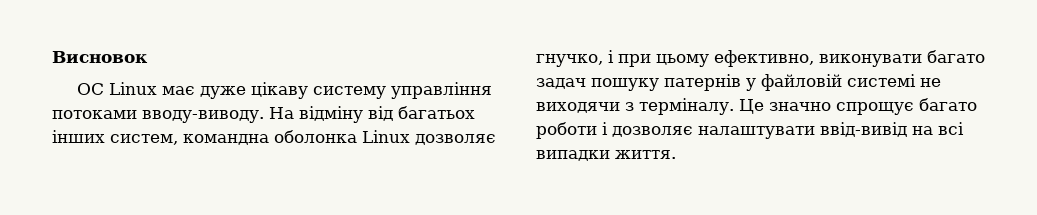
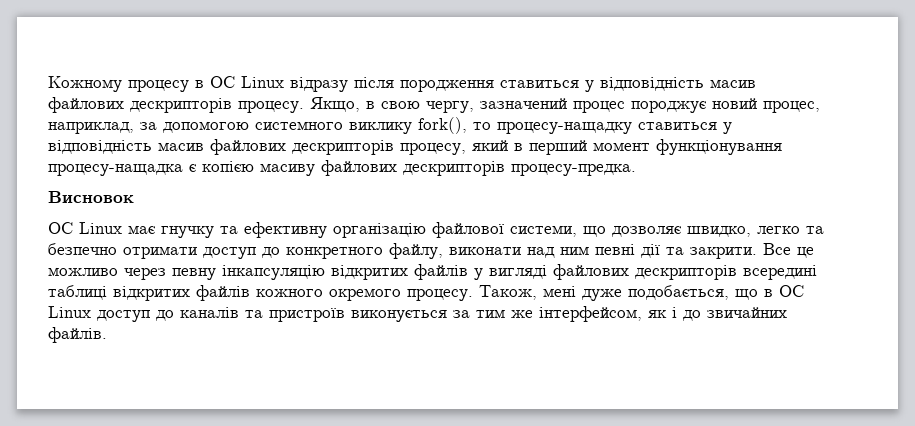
[52,51,148,63] [77,82,493,99] [52,106,475,123] [52,130,496,145] [536,50,985,67] [536,74,941,91] [536,98,977,115] [536,122,964,139] [536,150,676,161] Висновок // ОС Linux має дуже цікаву систему управління потоками вводу-виводу. На відміну від багатьох інших систем, командна оболонка Linux дозволяє гнучко, і при цьому ефективно, виконувати багато задач пошуку патернів у файловій системі не виходячи з терміналу. Це значно спрощує багато роботи і дозволяє налаштувати ввід-вивід на всі випадки життя. -> [48,76,756,92] [48,97,820,113] [48,117,732,134] [48,139,782,155] [48,160,636,176] [48,191,134,203] [48,222,824,238] [48,243,814,259] [48,264,817,280] [48,285,804,301] [48,306,787,322] [48,327,107,343] Кожному процесу в ОС Linux відразу після породження ставиться у відповідність масив файлових дескрипторів процесу. Якщо, в свою чергу, зазначений процес породжує новий процес, наприклад, за допомогою системного виклику fork(), то процесу-нащадку ставиться у відповідність масив файлових дескрипторів процесу, який в перший момент функціонування процесу-нащадка є копією масиву файлових дескрипторів процесу-предка. // Висновок // ОС Linux має гнучку та ефективну організацію файлової системи, що дозволяє швидко, легко та безпечно отримати доступ до конкретного файлу, виконати над ним певні дії та закрити. Все це можливо через певну інкапсуляцію відкритих файлів у вигляді файлових дескрипторів всередині таблиці відкритих файлів кожного окремого процесу. Також, мені дуже подобається, що в ОС Linux доступ до каналів та пристроїв виконується за тим же інтерфейсом, як і до звичайних файлів.

